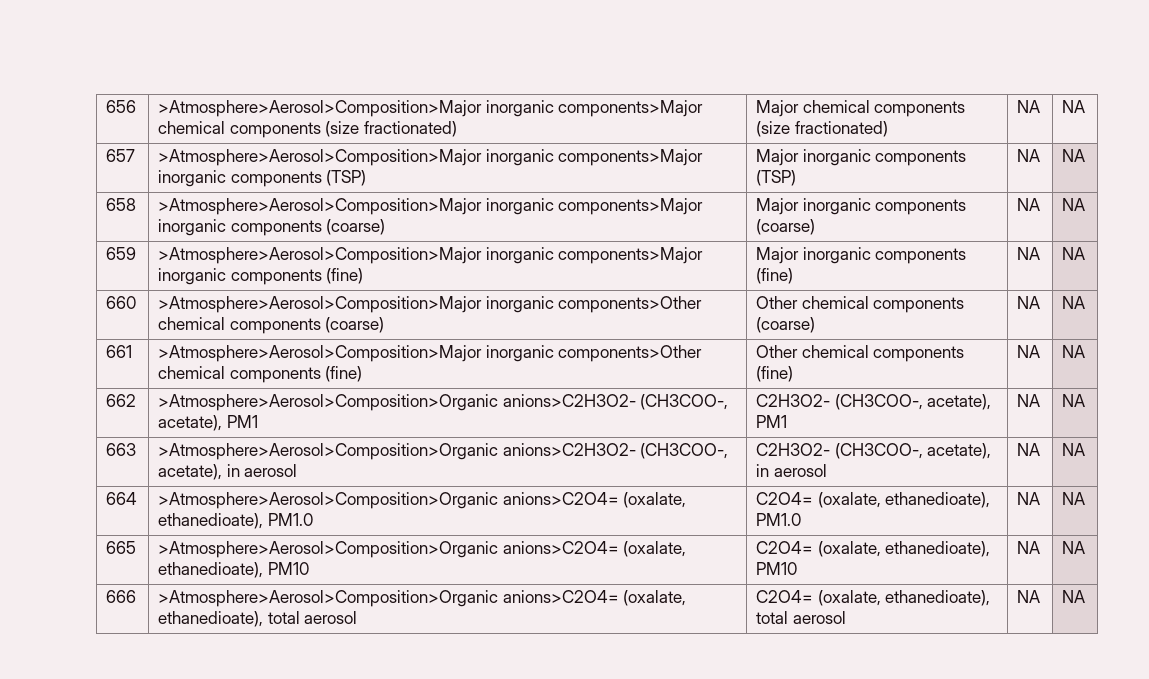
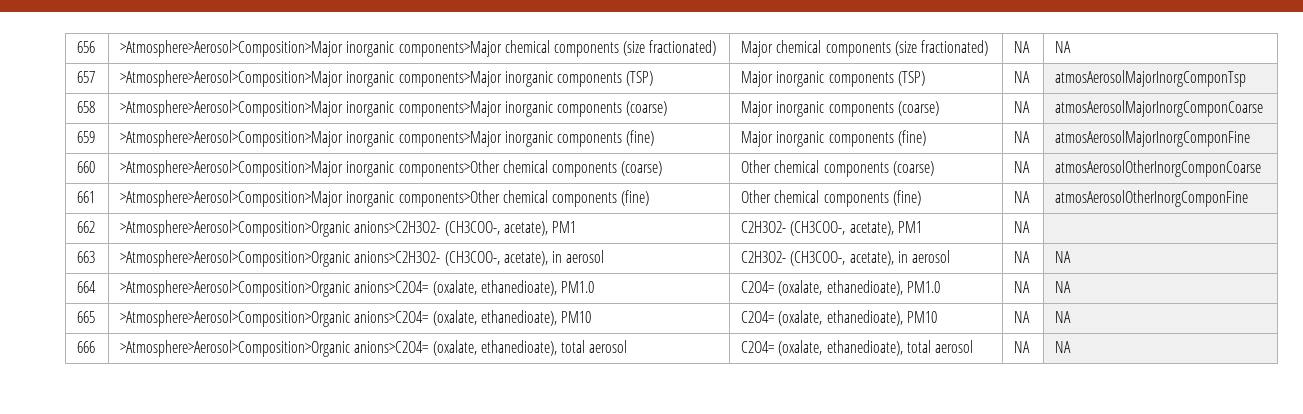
[1062,149,1086,162] NA -> [1055,70,1247,87] atmosAerosolMajorInorgComponTsp
[1062,198,1086,211] NA -> [1055,100,1264,117] atmosAerosolMajorInorgComponCoarse
[1062,247,1086,260] NA -> [1055,130,1251,147] atmosAerosolMajorInorgComponFine
[1062,296,1086,309] NA -> [1055,160,1262,177] atmosAerosolOtherInorgComponCoarse
[1062,345,1086,358] NA -> [1055,190,1249,207] atmosAerosolOtherInorgComponFine
[1062,394,1086,407] NA -> (1031, 227) none

